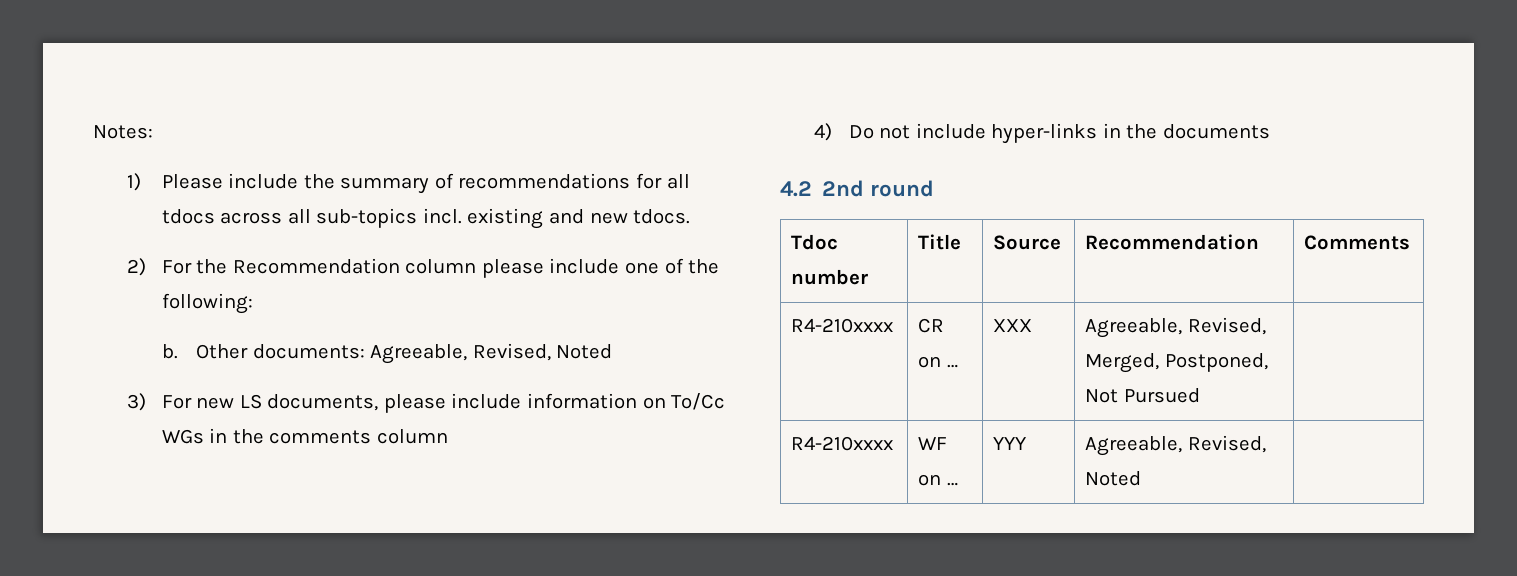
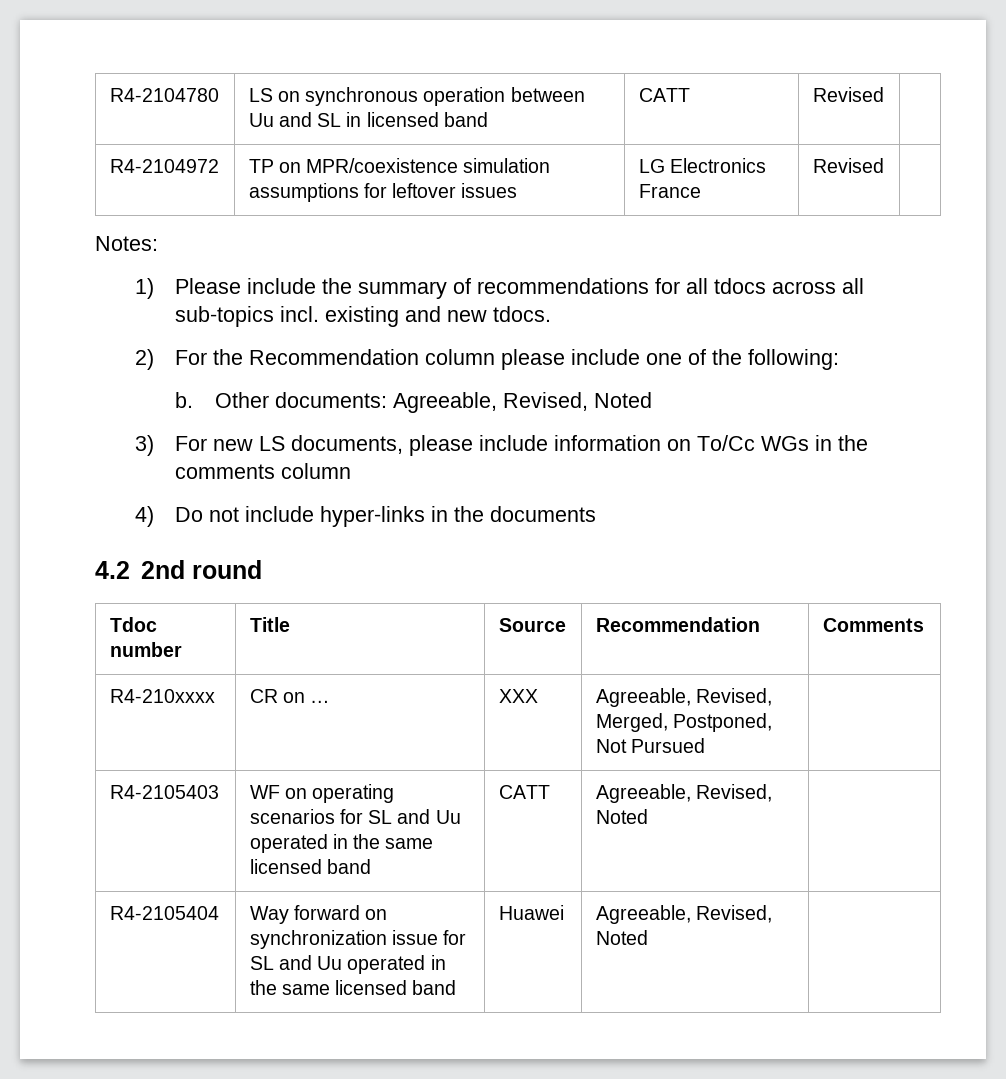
(93, 132) none -> [109,88,219,102] [248,87,585,106] [248,112,488,127] [638,88,690,102] [812,87,884,102] [109,159,219,173] [248,158,551,173] [248,183,518,202] [638,158,766,173] [638,184,701,198] [812,158,884,173] R4-2104780 | LS on synchronous operation between Uu and SL in licensed band | CATT | Revised | // R4-2104972 | TP on MPR/coexistence simulation assumptions for leftover issues | LG Electronics France | Revised | //
[791,436,894,451] R4-210xxxx -> [109,785,219,799] R4-2105403
[946,482,958,486] [993,437,1028,450] … | YYY -> [312,784,395,803] [249,809,461,824] [249,834,434,853] [249,859,371,874] [498,785,550,799] [595,784,772,803] [595,809,648,824] [109,906,219,920] [249,905,388,924] [249,930,467,949] [249,955,446,974] [249,980,457,995] [498,905,564,920] operating scenarios for SL and Uu operated in the same licensed band | CATT | Agreeable, Revised, Noted | // R4-2105404 | Way forward on synchronization issue for SL and Uu operated in the same licensed band | Huawei

